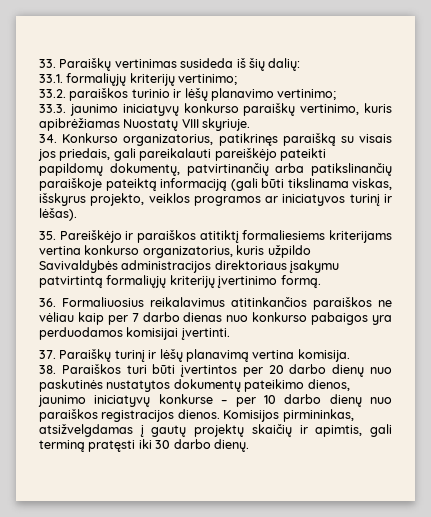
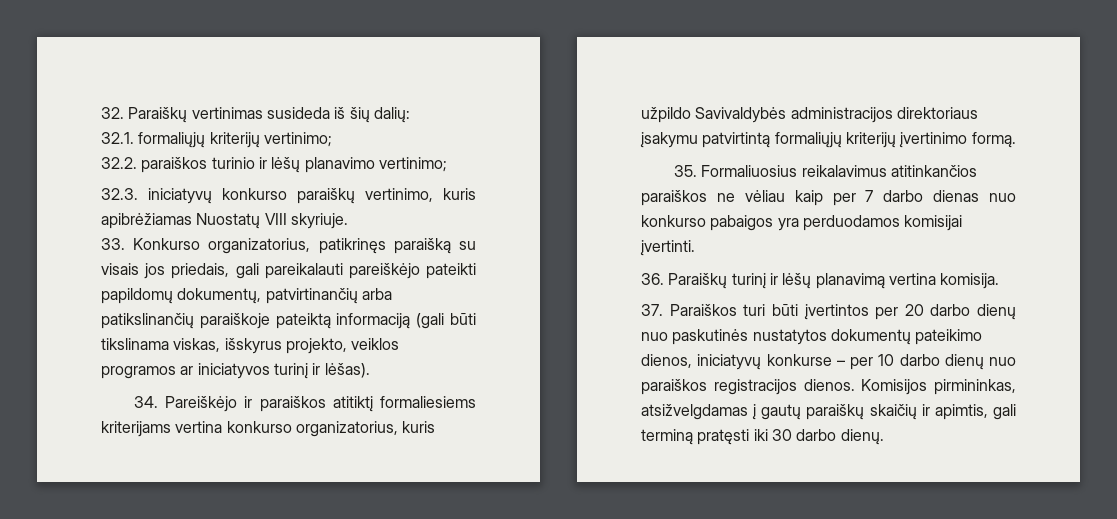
[39,59,56,68] 33. -> [101,107,124,119] 32.
[39,74,63,83] 33.1. -> [101,132,134,144] 32.1.
[39,89,66,98] 33.2. -> [101,157,137,169] 32.2.
[39,104,118,116] 33.3. jaunimo -> [101,188,138,200] 32.3.
[39,134,57,143] 34. -> [101,238,125,250] 33.
[39,231,56,240] 35. -> [134,396,159,408] 34.
[39,298,56,307] 36. -> [674,165,698,177] 35.
[39,350,56,359] 37. -> [641,273,664,285] 36.
[39,365,56,374] 38. -> [641,304,663,316] 37.
[38,395,86,407] jaunimo -> (692, 361) none
[194,424,245,437] projektų -> [806,404,865,420] paraiškų

